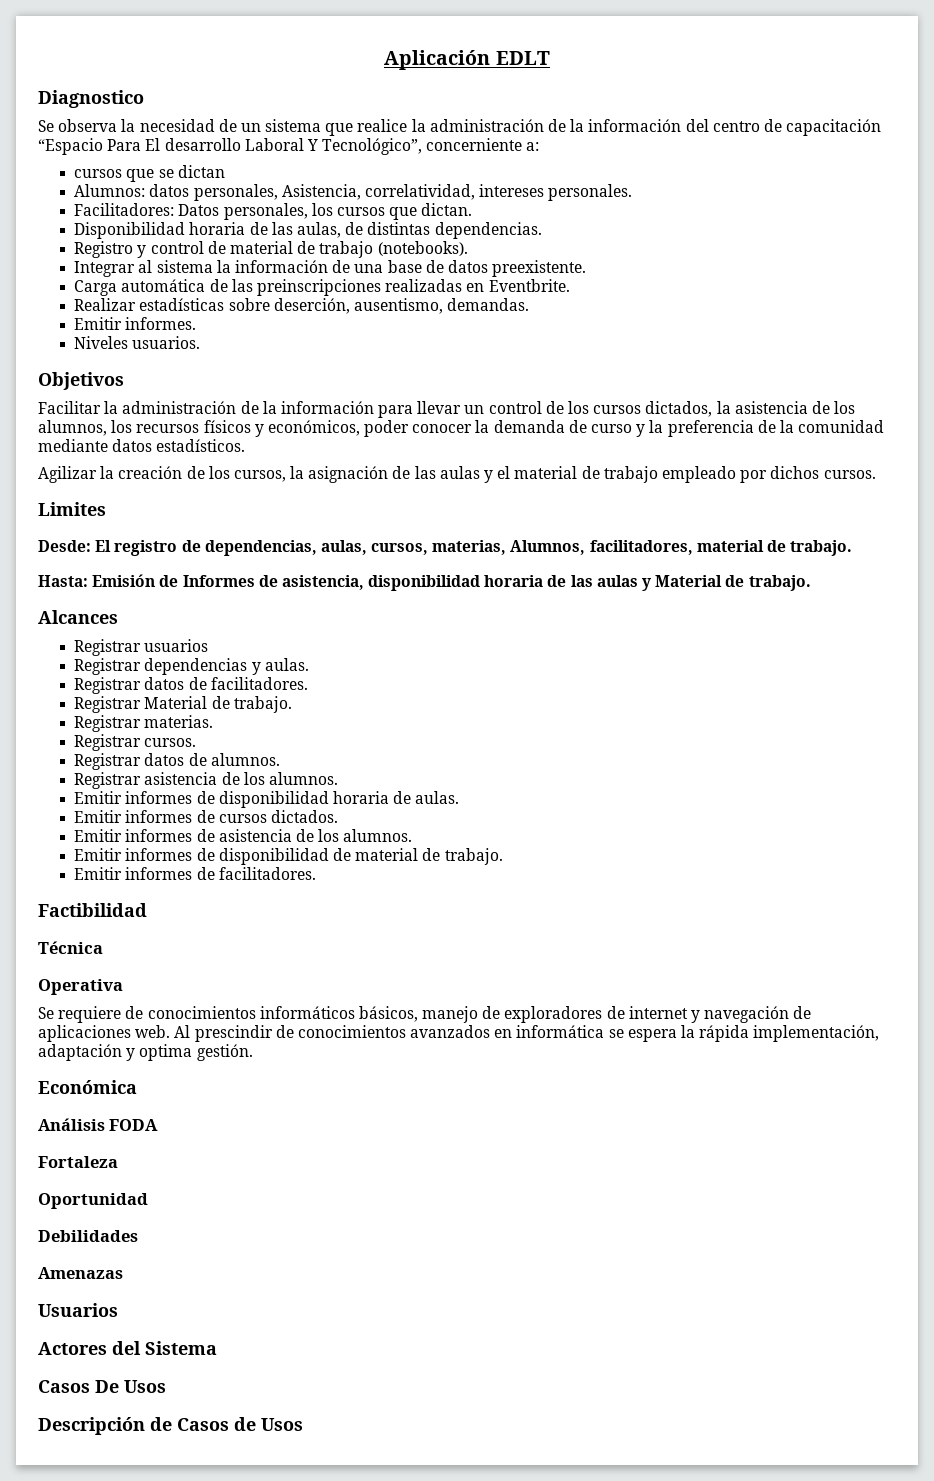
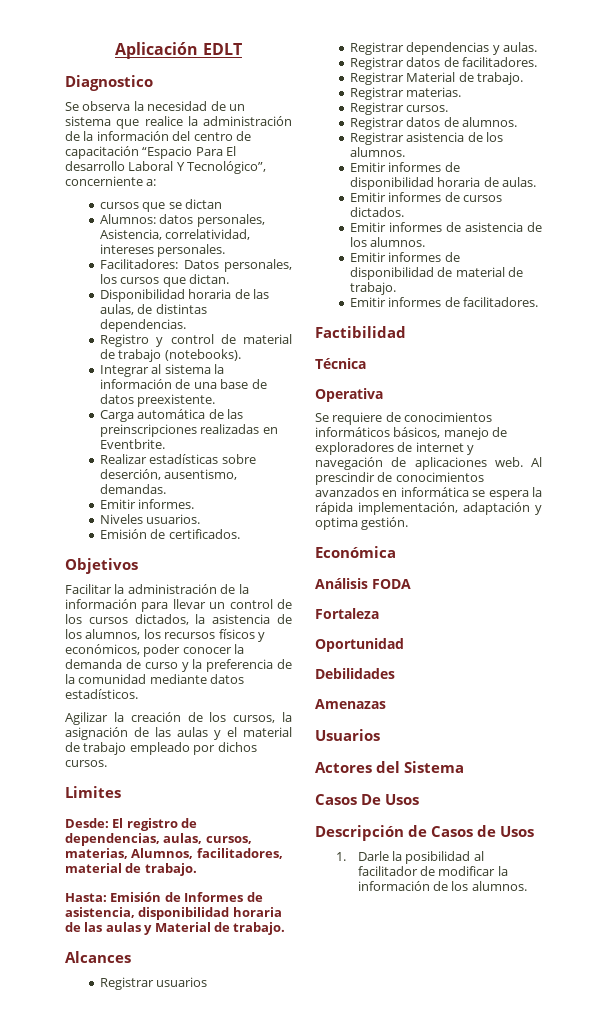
(201, 342) none -> [100,529,240,539] // Emisión de certificados.
(303, 1424) none -> [336,851,484,864] [357,866,508,876] [357,881,527,891] // 1. Darle la posibilidad al facilitador de modificar la información de los alumnos.

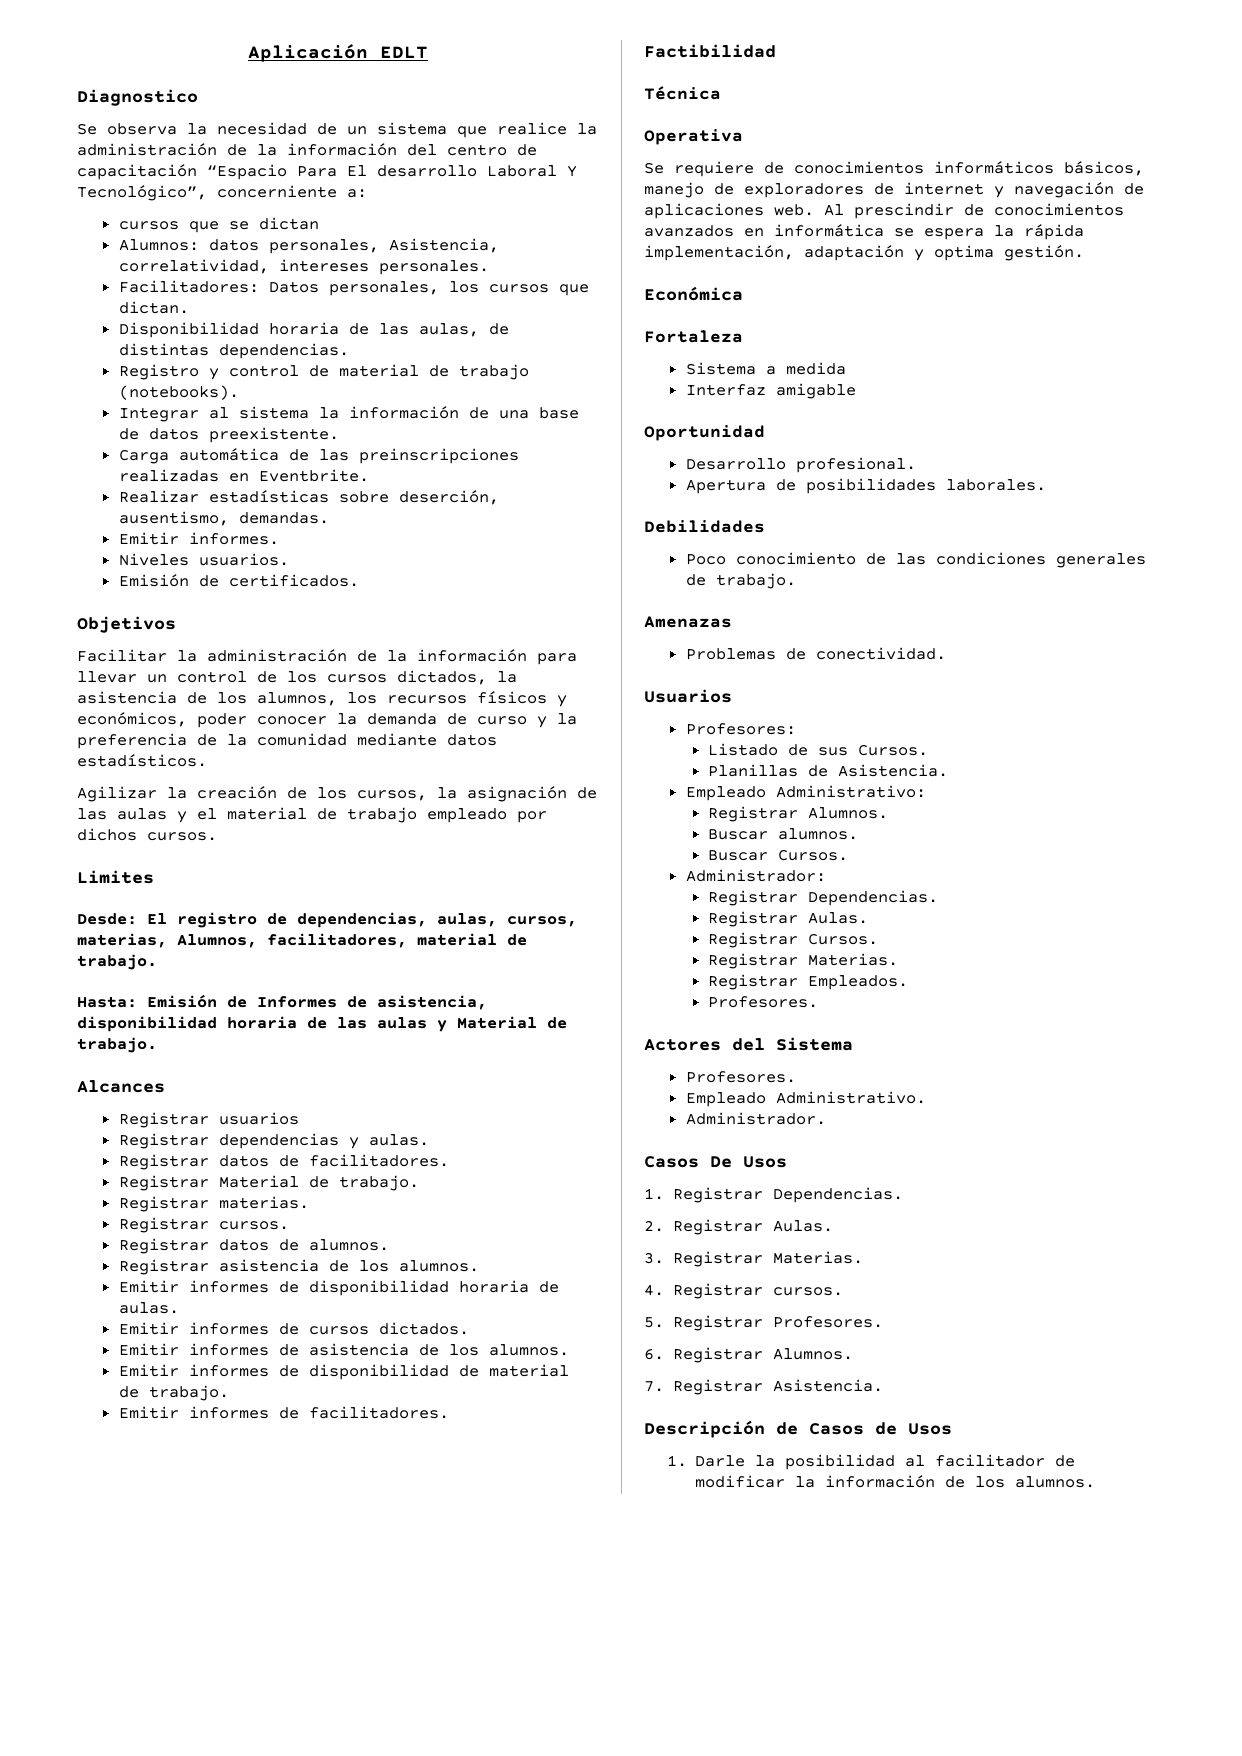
[315,578,411,589] [315,608,379,619] [315,638,404,652] [315,668,395,679] [315,699,386,709] [315,729,380,741] Análisis FODA // Fortaleza // Oportunidad // Debilidades // Amenazas // Usuarios -> [644,330,743,343] [685,362,846,375] [685,383,856,399] [644,425,765,441] [685,457,916,473] [685,478,1046,494] [644,520,765,533] [685,552,1146,568] [685,573,796,589] [644,616,732,628] [685,647,946,660] [644,689,732,703] [685,723,796,735] [708,743,929,756] [708,764,949,777] [685,785,926,801] [708,806,889,822] [708,828,859,840] [708,849,849,861] [685,869,826,882] [708,890,939,906] [708,911,869,927] [708,932,879,948] [708,953,899,969] [708,974,909,990] [708,996,819,1008] Fortaleza // Sistema a medida // Interfaz amigable // Oportunidad // Desarrollo profesional. // Apertura de posibilidades laborales. // Debilidades // Poco conocimiento de las condiciones generales de trabajo. // Amenazas // Problemas de conectividad. // Usuarios // Profesores: // Listado de sus Cursos. // Planillas de Asistencia. // Empleado Administrativo: // Registrar Alumnos. // Buscar alumnos. // Buscar Cursos. // Administrador: // Registrar Dependencias. // Registrar Aulas. // Registrar Cursos. // Registrar Materias. // Registrar Empleados. // Profesores.
(464, 767) none -> [685,1071,796,1083] [685,1091,926,1107] [685,1112,826,1125] // Profesores. // Empleado Administrativo. // Administrador.
(419, 799) none -> [644,1187,903,1203] [644,1219,833,1235] [644,1251,863,1267] [644,1283,843,1299] [644,1315,883,1331] [644,1347,853,1363] [644,1379,883,1395] // 1. Registrar Dependencias. // 2. Registrar Aulas. // 3. Registrar Materias. // 4. Registrar cursos. // 5. Registrar Profesores. // 6. Registrar Alumnos. // 7. Registrar Asistencia.

